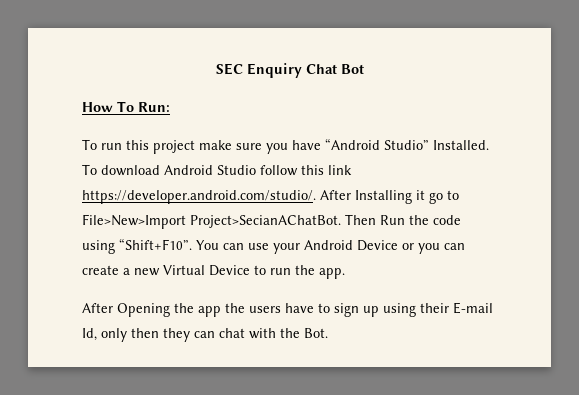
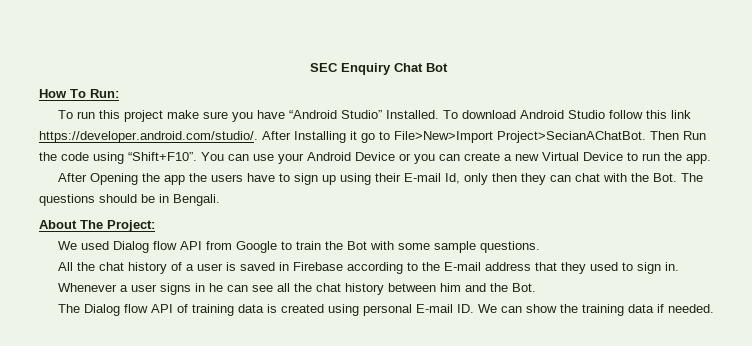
(328, 333) none -> [680,173,703,182] [39,194,220,206] [39,220,155,232] [57,241,540,253] [57,262,679,274] [57,283,536,295] [57,304,714,316] The questions should be in Bengali. // About The Project: // We used Dialog flow API from Google to train the Bot with some sample questions. // All the chat history of a user is saved in Firebase according to the E-mail address that they used to sign in. // Whenever a user signs in he can see all the chat history between him and the Bot. // The Dialog flow API of training data is created using personal E-mail ID. We can show the training data if needed.

